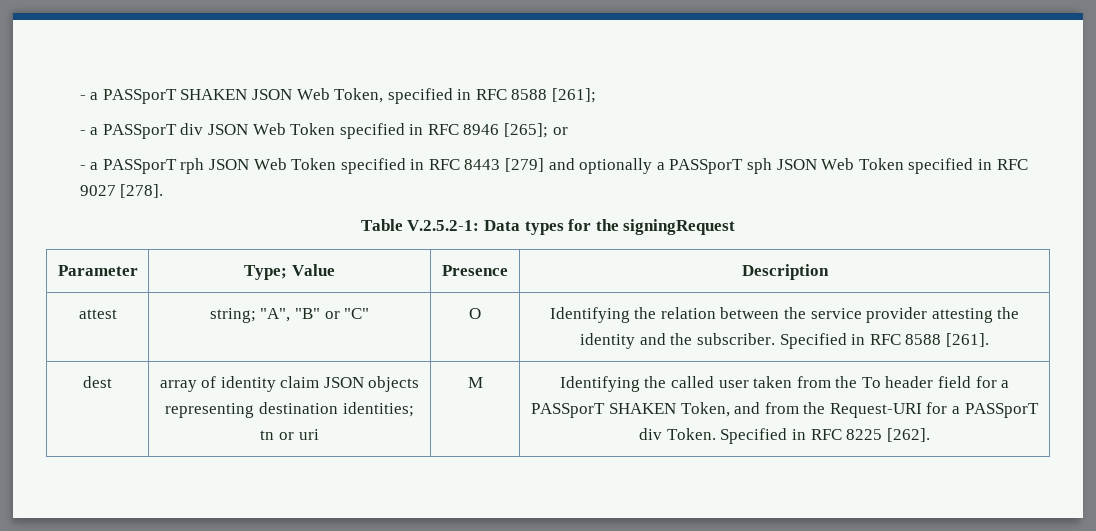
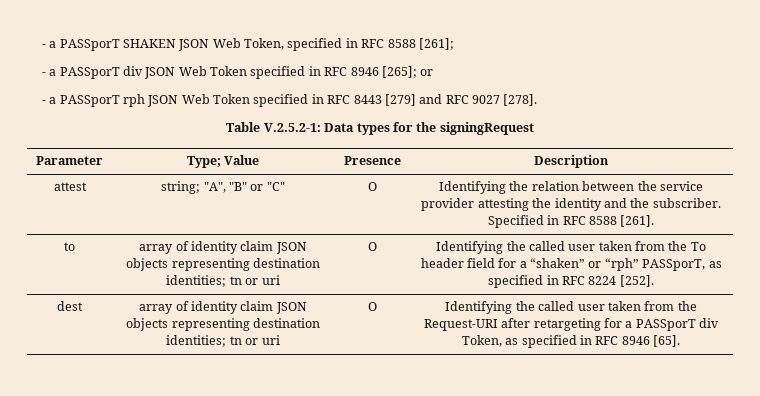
[579,158,992,174] optionally a PASSporT sph JSON Web Token specified in -> (443, 99) none
(989, 340) none -> [64,242,75,251] [139,241,307,254] [126,258,320,271] [166,275,280,287] [367,242,377,251] [436,241,706,254] [420,258,722,271] [488,275,654,288] // to | array of identity claim JSON objects representing destination identities; tn or uri | O | Identifying the called user taken from the To header field for a “shaken” or “rph” PASSporT, as specified in RFC 8224 [252].
[467,377,483,388] [559,376,1010,392] [531,402,1039,418] [639,428,930,444] M | Identifying the called user taken from the To header field for a PASSporT SHAKEN Token, and from the Request-URI for a PASSporT div Token. Specified in RFC 8225 [262]. -> [367,302,377,311] [445,301,697,314] [423,318,720,331] [461,335,681,348] O | Identifying the called user taken from the Request-URI after retargeting for a PASSporT div Token, as specified in RFC 8946 [65].

